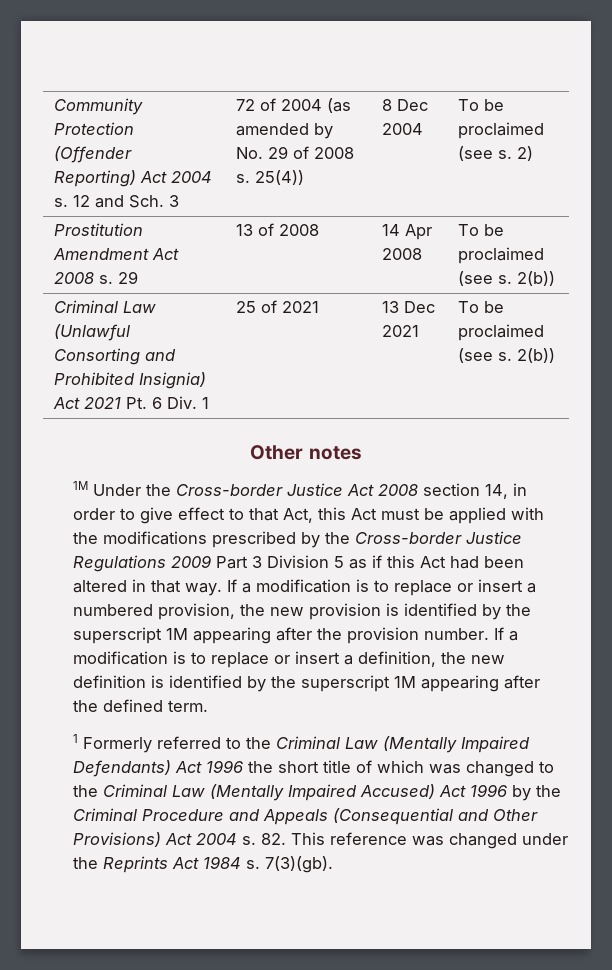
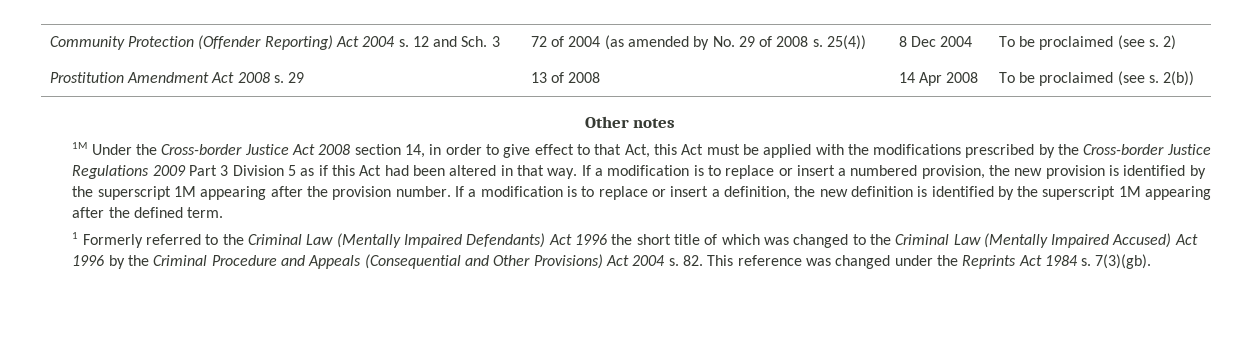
[54,300,157,313] [54,324,131,341] [54,348,177,365] [54,372,207,389] [53,396,210,409] [236,300,320,313] [382,301,436,313] [382,325,420,337] [458,301,505,313] [458,324,545,341] [458,348,556,363] // Criminal Law (Unlawful Consorting and Prohibited Insignia) Act 2021 Pt. 6 Div. 1 | 25 of 2021 | 13 Dec 2021 | To be proclaimed (see s. 2(b)) -> (1195, 78) none

